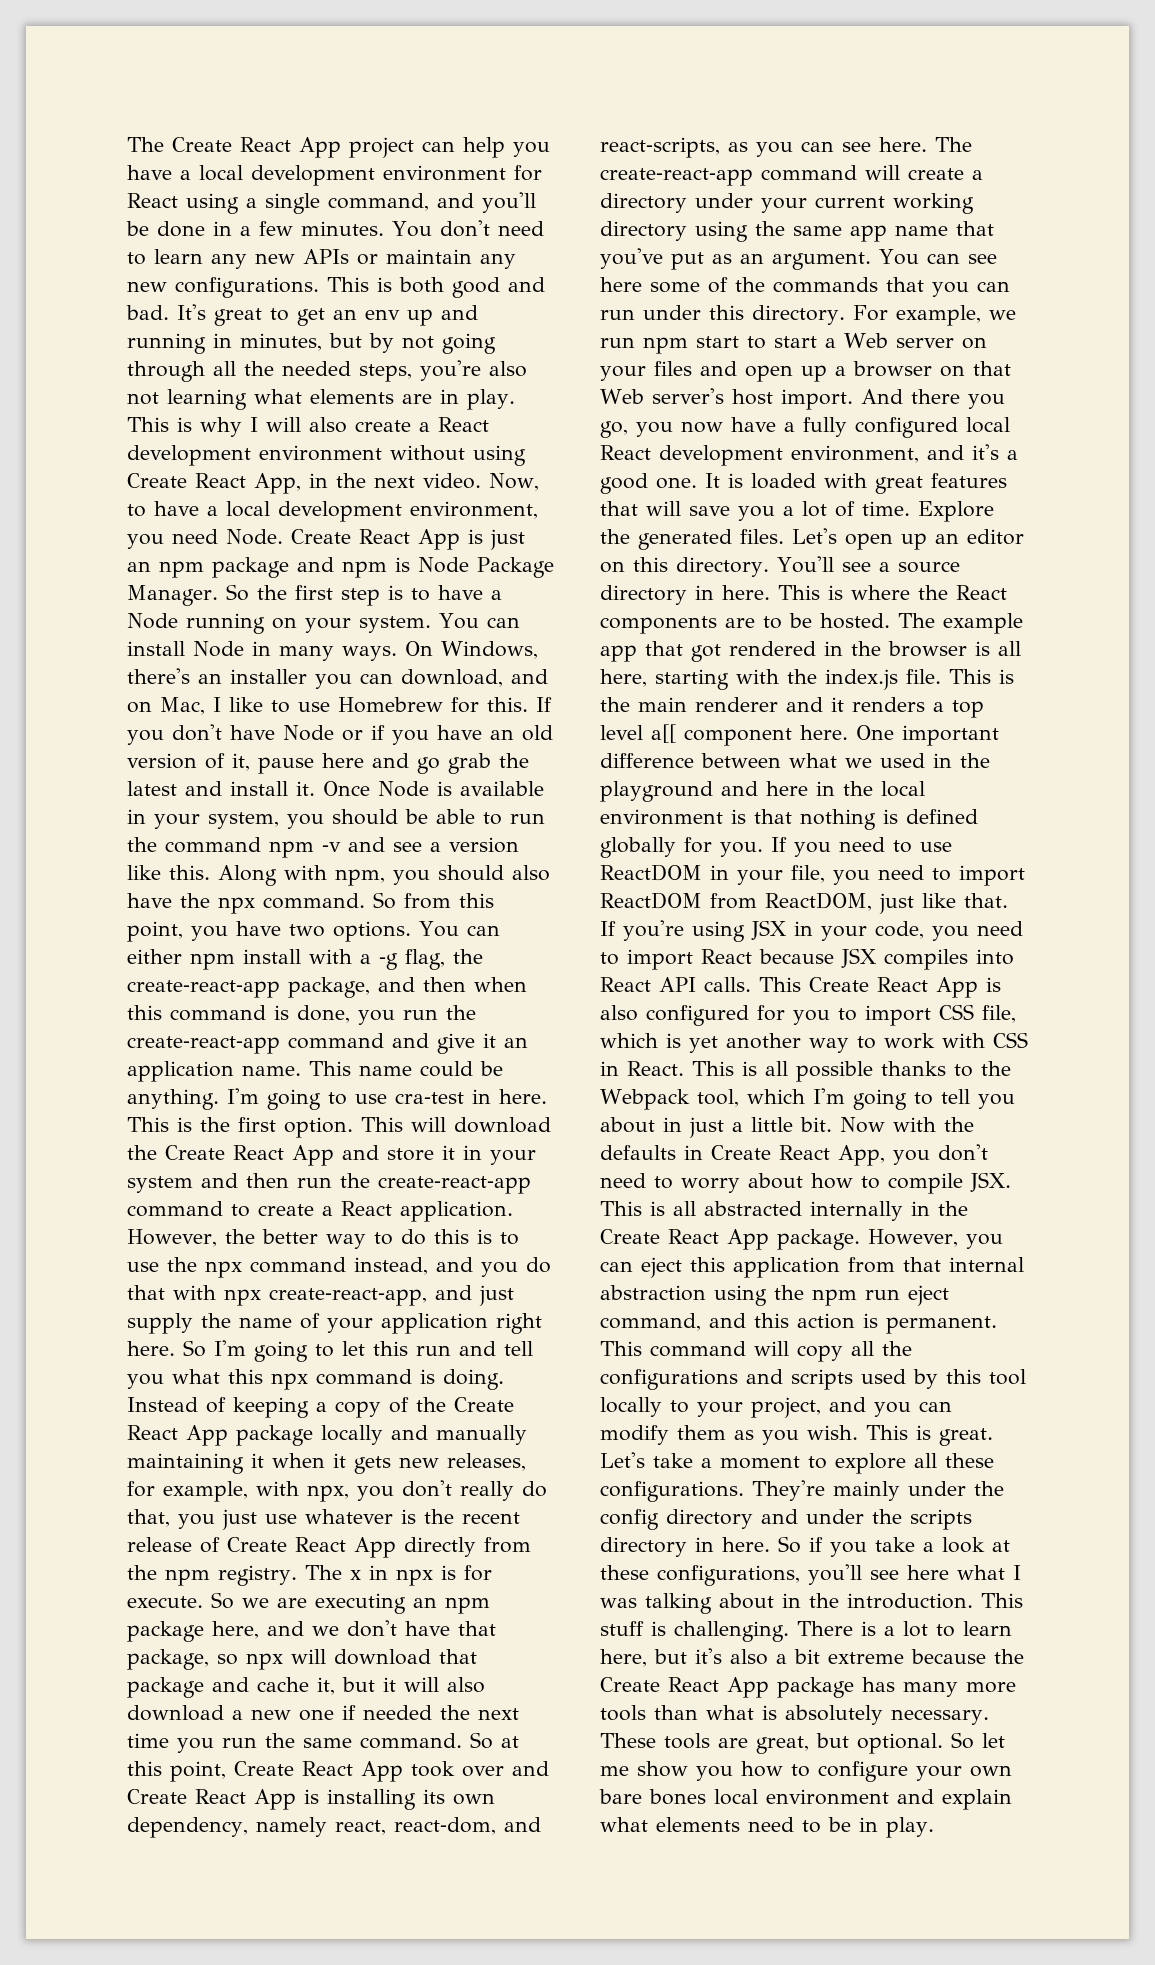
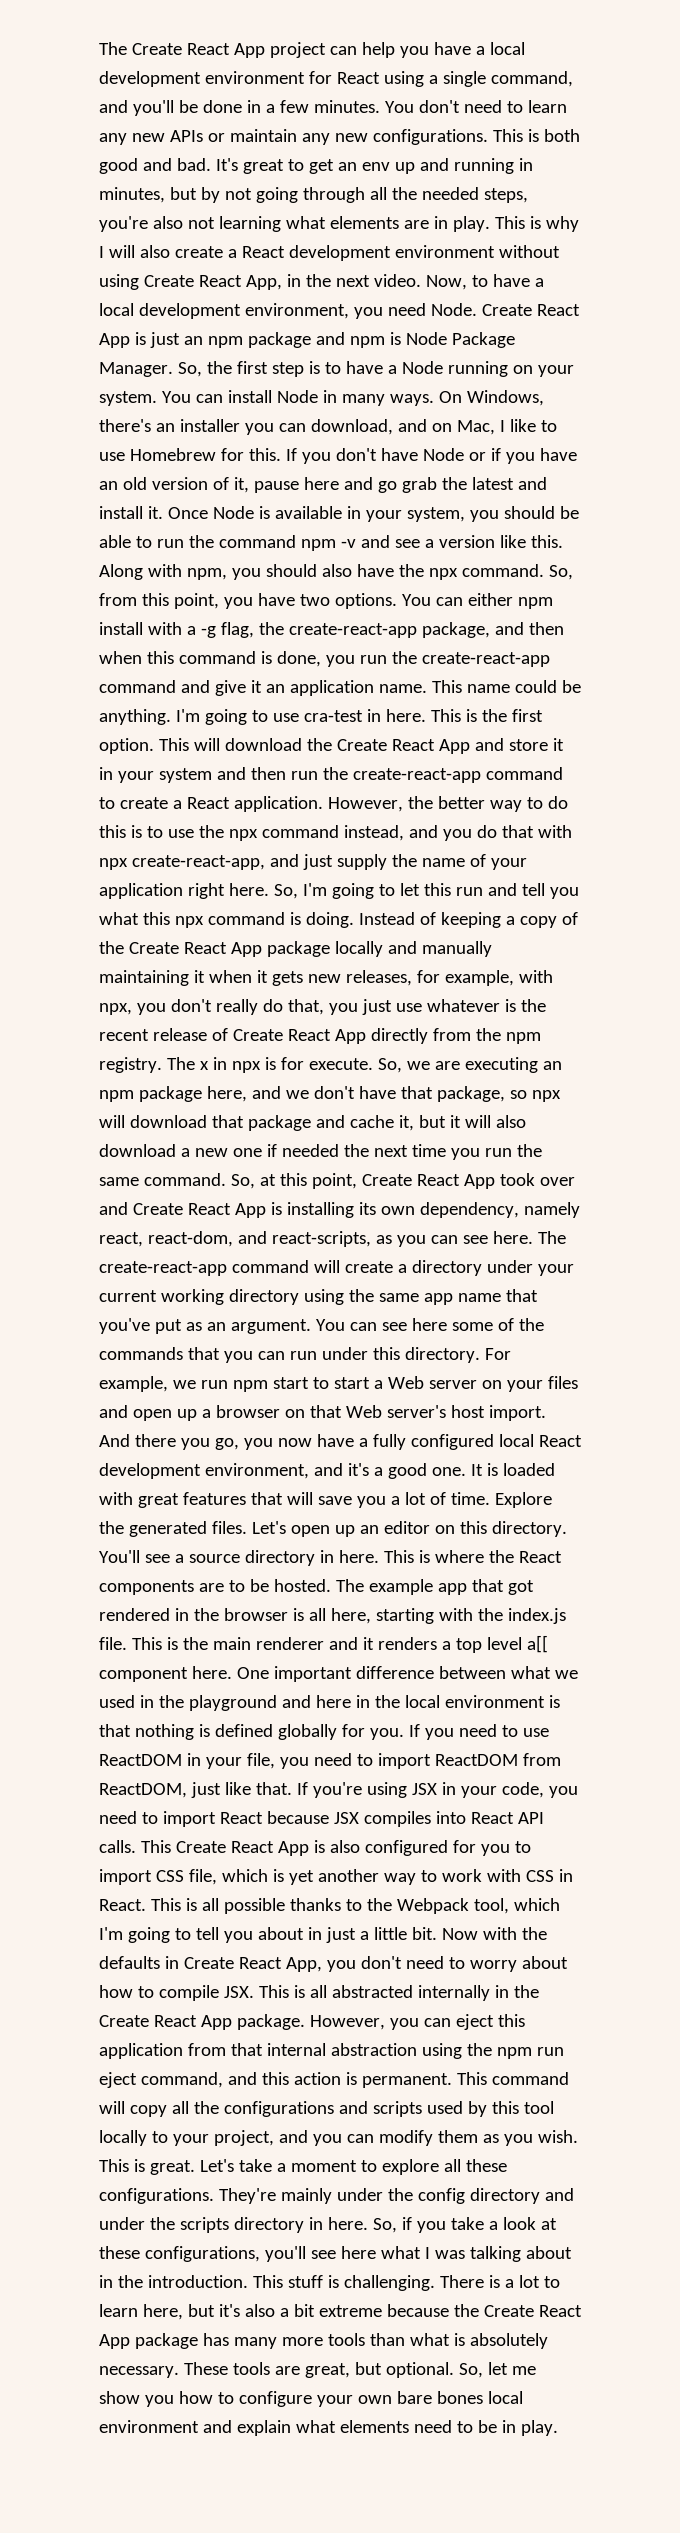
[225,584,249,601] So -> [177,362,202,377] So,
[373,892,396,909] So -> [548,565,573,580] So,
[183,1340,206,1357] So -> [273,884,298,899] So,
[211,1592,234,1609] So -> [377,1058,402,1073] So,
[470,1732,493,1749] So -> [230,1174,255,1189] So,
[778,1536,801,1553] So -> [372,2218,397,2233] So,
[951,1732,974,1749] So -> [458,2363,483,2378] So,

